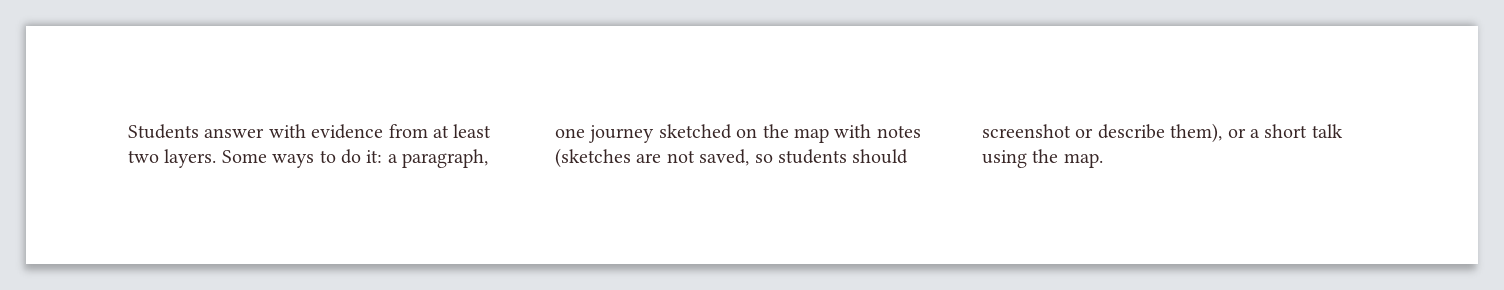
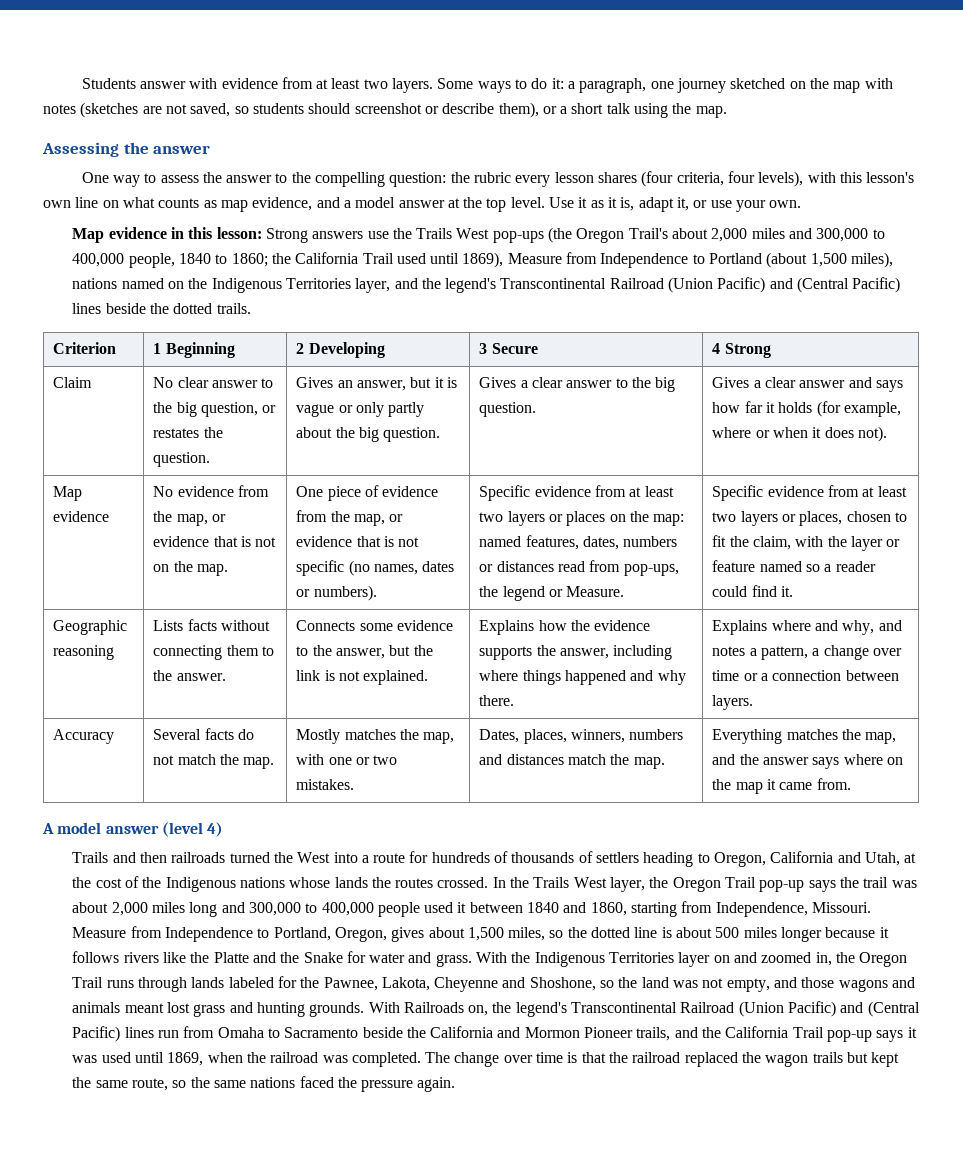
(1103, 160) none -> [42,142,211,157] [81,171,915,187] [43,197,802,212] [72,227,885,243] [72,252,894,268] [72,277,901,293] [72,303,251,314] [53,342,117,354] [153,342,235,358] [296,342,385,358] [479,343,538,354] [712,343,771,358] [53,377,93,388] [153,377,274,388] [153,402,277,417] [153,427,223,438] [153,452,211,467] [296,377,458,391] [296,402,425,417] [296,427,441,442] [479,377,676,392] [479,402,537,417] [712,377,904,392] [712,401,902,417] [712,426,888,442] [53,486,83,501] [53,511,110,522] [153,485,270,497] [153,511,227,526] [153,536,277,547] [153,561,229,576] [296,485,439,501] [296,510,404,526] [296,536,420,547] [296,560,455,576] [296,585,377,601] [479,485,674,501] [479,511,685,526] [479,535,678,550] [479,560,679,576] [479,586,625,601] [712,485,907,501] [712,511,908,526] [712,535,901,551] [712,560,876,572] [712,585,794,597] [53,620,128,635] [53,645,115,660] [153,619,271,631] [153,645,275,660] [153,670,226,681] [296,620,454,631] [296,645,433,659] [296,670,429,685] [479,620,651,635] [479,645,673,660] [479,670,686,685] [479,695,515,706] [712,620,902,635] [712,645,903,660] [712,670,899,681] [712,695,754,710] [53,729,115,744] [153,728,255,740] [153,754,275,769] [296,729,455,744] [296,754,398,765] [296,779,355,790] [479,729,684,744] [479,754,665,769] [712,729,897,744] [712,754,904,769] [712,778,851,794] [42,822,224,837] [72,851,917,867] [72,876,917,892] [72,901,872,917] [72,926,889,942] [72,951,908,967] [72,976,915,992] [72,1001,920,1017] [72,1026,917,1042] [72,1052,900,1067] [72,1076,456,1092] // Assessing the answer // One way to assess the answer to the compelling question: the rubric every lesson shares (four criteria, four levels), with this lesson's own line on what counts as map evidence, and a model answer at the top level. Use it as it is, adapt it, or use your own. // Map evidence in this lesson: Strong answers use the Trails West pop-ups (the Oregon Trail's about 2,000 miles and 300,000 to 400,000 people, 1840 to 1860; the California Trail used until 1869), Measure from Independence to Portland (about 1,500 miles), nations named on the Indigenous Territories layer, and the legend's Transcontinental Railroad (Union Pacific) and (Central Pacific) lines beside the dotted trails. // Criterion | 1 Beginning | 2 Developing | 3 Secure | 4 Strong // Claim | No clear answer to the big question, or restates the question. | Gives an answer, but it is vague or only partly about the big question. | Gives a clear answer to the big question. | Gives a clear answer and says how far it holds (for example, where or when it does not). // Map evidence | No evidence from the map, or evidence that is not on the map. | One piece of evidence from the map, or evidence that is not specific (no names, dates or numbers). | Specific evidence from at least two layers or places on the map: named features, dates, numbers or distances read from pop-ups, the legend or Measure. | Specific evidence from at least two layers or places, chosen to fit the claim, with the layer or feature named so a reader could find it. // Geographic reasoning | Lists facts without connecting them to the answer. | Connects some evidence to the answer, but the link is not explained. | Explains how the evidence supports the answer, including where things happened and why there. | Explains where and why, and notes a pattern, a change over time or a connection between layers. // Accuracy | Several facts do not match the map. | Mostly matches the map, with one or two mistakes. | Dates, places, winners, numbers and distances match the map. | Everything matches the map, and the answer says where on the map it came from. // A model answer (level 4) // Trails and then railroads turned the West into a route for hundreds of thousands of settlers heading to Oregon, California and Utah, at the cost of the Indigenous nations whose lands the routes crossed. In the Trails West layer, the Oregon Trail pop-up says the trail was about 2,000 miles long and 300,000 to 400,000 people used it between 1840 and 1860, starting from Independence, Missouri. Measure from Independence to Portland, Oregon, gives about 1,500 miles, so the dotted line is about 500 miles longer because it follows rivers like the Platte and the Snake for water and grass. With the Indigenous Territories layer on and zoomed in, the Oregon Trail runs through lands labeled for the Pawnee, Lakota, Cheyenne and Shoshone, so the land was not empty, and those wagons and animals meant lost grass and hunting grounds. With Railroads on, the legend's Transcontinental Railroad (Union Pacific) and (Central Pacific) lines run from Omaha to Sacramento beside the California and Mormon Pioneer trails, and the California Trail pop-up says it was used until 1869, when the railroad was completed. The change over time is that the railroad replaced the wagon trails but kept the same route, so the same nations faced the pressure again.

